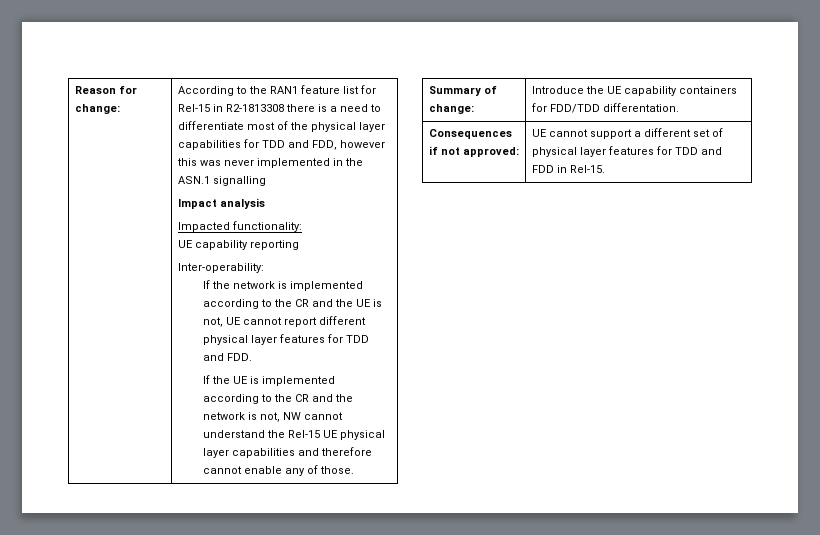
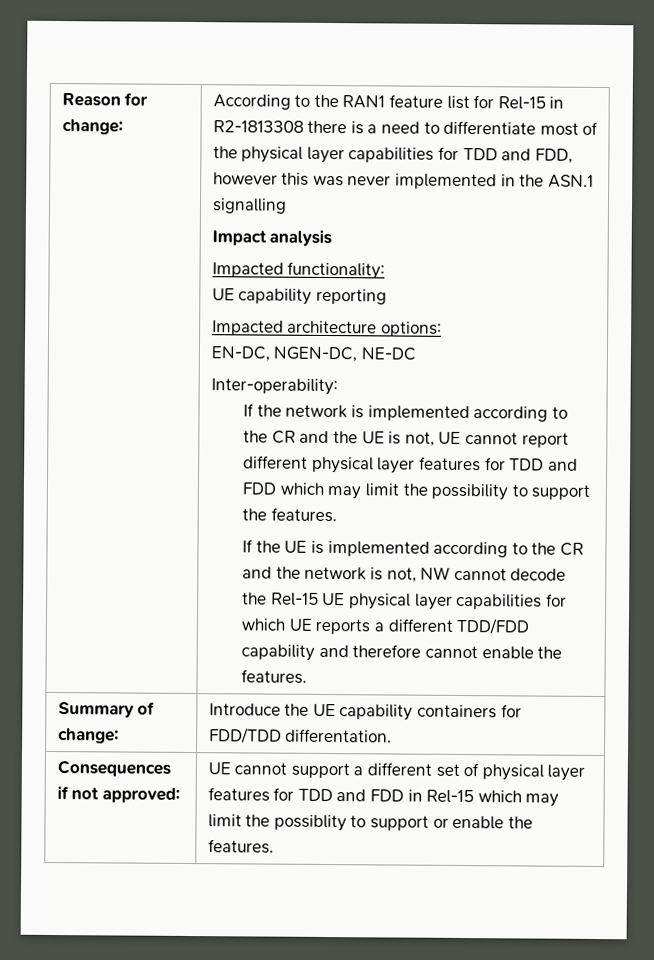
(299, 245) none -> [211,320,442,337] [210,346,416,363] // Impacted architecture options: // EN-DC, NGEN-DC, NE-DC
[226,353,252,361] FDD. -> [242,482,591,501] [242,507,337,523] FDD which may limit the possibility to support the features.
[202,430,265,438] understand -> [510,568,567,581] decode
(295, 453) none -> [545,593,567,607] [241,617,530,635] [241,644,316,661] for which UE reports a different TDD/FDD capability
[284,465,354,476] any of those. -> [537,646,563,659] [241,669,308,684] the features.
[569,165,605,173] Rel-15. -> [426,789,560,807] [207,814,533,832] [207,839,274,854] Rel-15 which may limit the possiblity to support or enable the features.

